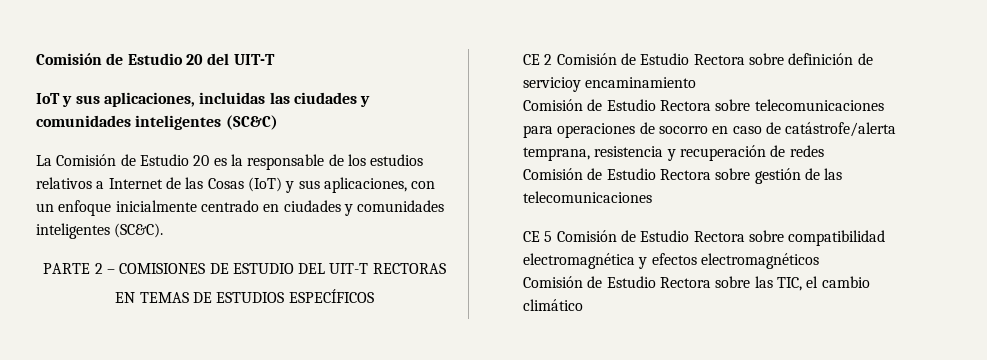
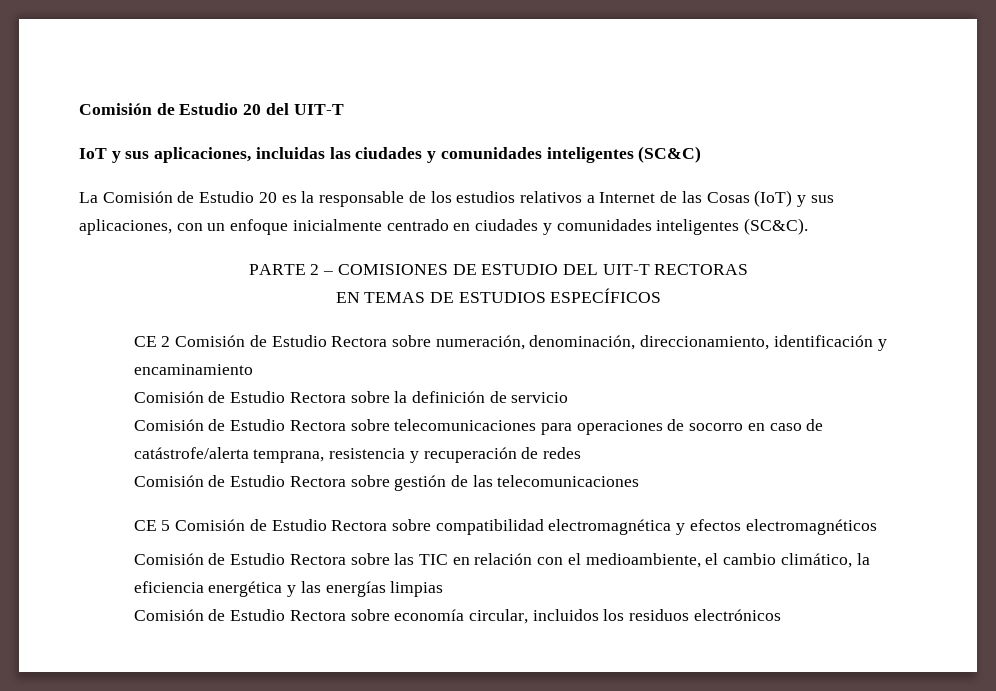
[788,53,873,65] [523,77,697,92] definición de servicioy encaminamiento -> [435,335,887,351] [133,364,253,375] [133,391,569,403] numeración, denominación, direccionamiento, identificación y encaminamiento // Comisión de Estudio Rectora sobre la definición de servicio
[776,276,870,291] [523,299,584,311] TIC, el cambio climático -> [419,553,870,568] [133,581,444,597] [133,609,781,624] TIC en relación con el medioambiente, el cambio climático, la eficiencia energética y las energías limpias // Comisión de Estudio Rectora sobre economía circular, incluidos los residuos electrónicos

